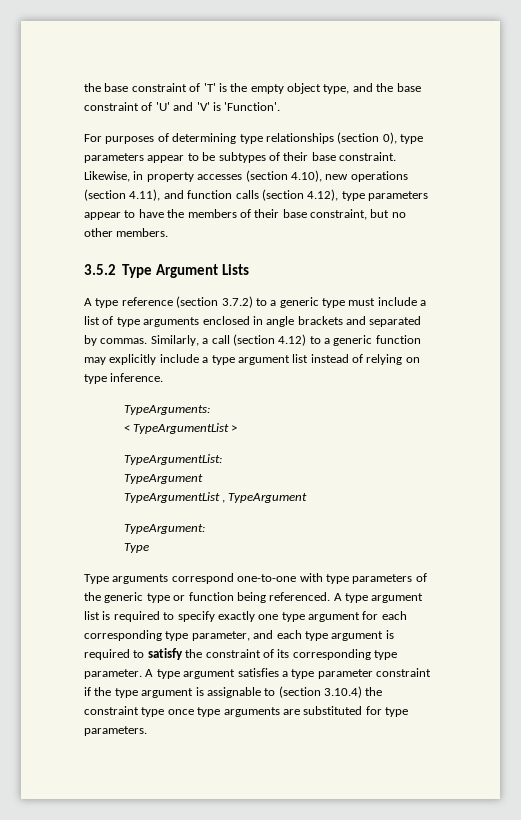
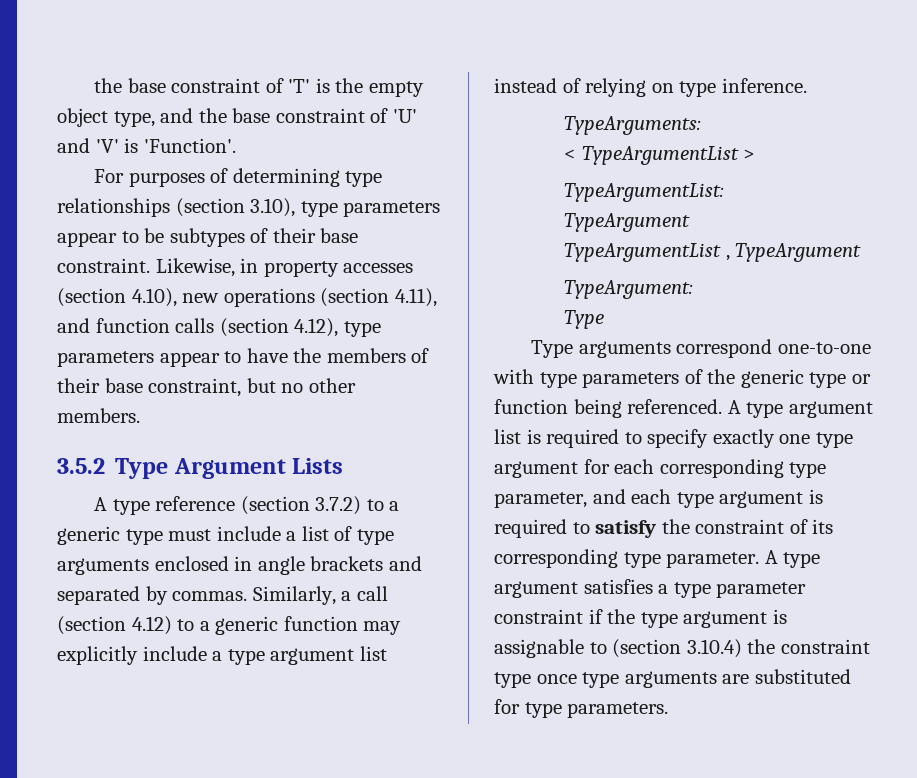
[382,132,397,144] 0), -> [250,198,296,217] 3.10),

